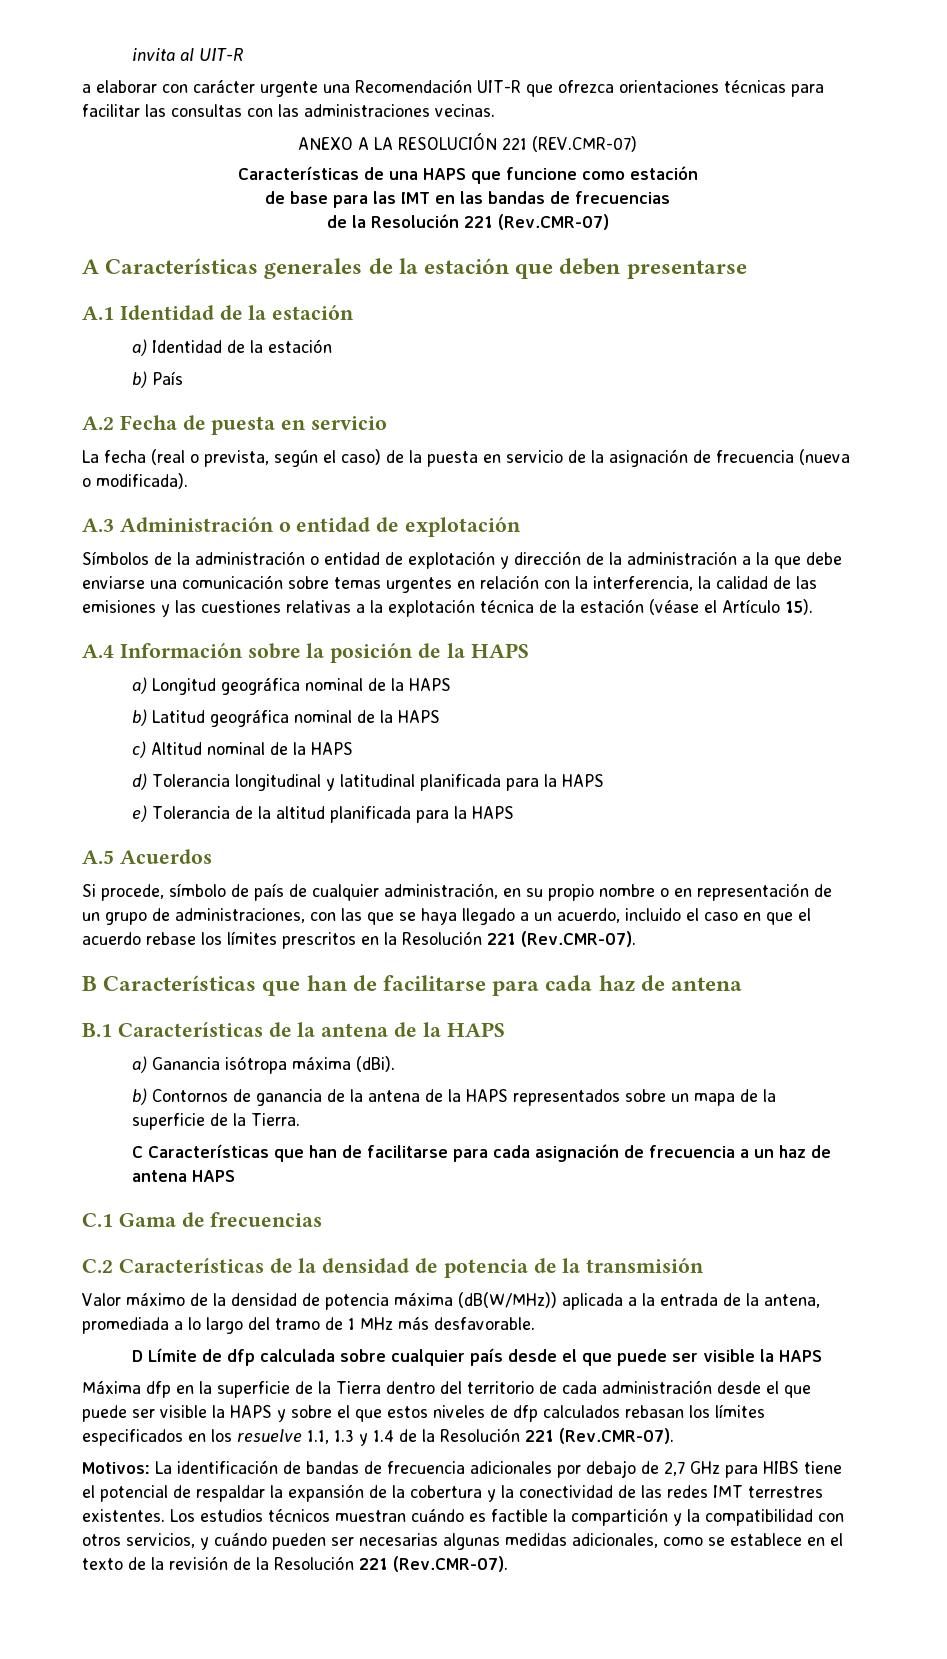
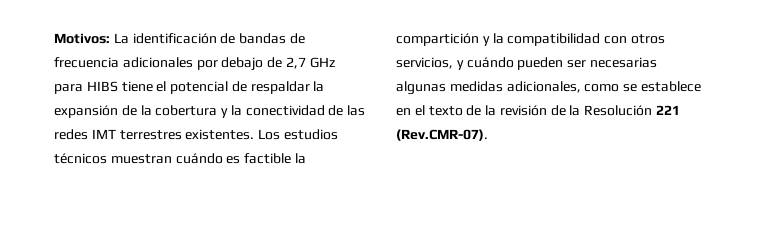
[131,48,243,61] [82,79,824,97] [82,104,495,117] [298,133,638,152] [237,166,698,184] [265,191,670,208] [326,214,609,230] [82,258,747,279] [82,305,355,320] [131,339,332,356] [131,371,183,388] [82,415,388,435] [82,449,850,467] [82,473,188,489] [82,517,522,537] [82,551,842,569] [82,575,817,593] [82,599,813,617] [82,643,529,663] [131,677,451,695] [131,709,440,727] [131,741,353,758] [131,773,604,791] [131,805,514,823] [82,849,212,864] [82,883,832,901] [82,908,811,925] [82,931,636,949] [82,975,743,996] [82,1022,505,1037] [131,1056,395,1074] [131,1088,776,1106] [131,1113,300,1130] [131,1144,831,1162] [131,1170,235,1182] [82,1212,323,1227] [82,1258,705,1278] [82,1292,820,1310] [82,1317,535,1334] [131,1348,822,1366] [82,1380,811,1398] [82,1404,765,1422] [82,1428,674,1446] invita al UIT-R // a elaborar con carácter urgente una Recomendación UIT-R que ofrezca orientaciones técnicas para facilitar las consultas con las administraciones vecinas. // ANEXO A LA RESOLUCIÓN 221 (REV.CMR-07) // Características de una HAPS que funcione como estación // de base para las IMT en las bandas de frecuencias // de la Resolución 221 (Rev.CMR-07) // A Características generales de la estación que deben presentarse // A.1 Identidad de la estación // a) Identidad de la estación // b) País // A.2 Fecha de puesta en servicio // La fecha (real o prevista, según el caso) de la puesta en servicio de la asignación de frecuencia (nueva o modificada). // A.3 Administración o entidad de explotación // Símbolos de la administración o entidad de explotación y dirección de la administración a la que debe enviarse una comunicación sobre temas urgentes en relación con la interferencia, la calidad de las emisiones y las cuestiones relativas a la explotación técnica de la estación (véase el Artículo 15). // A.4 Información sobre la posición de la HAPS // a) Longitud geográfica nominal de la HAPS // b) Latitud geográfica nominal de la HAPS // c) Altitud nominal de la HAPS // d) Tolerancia longitudinal y latitudinal planificada para la HAPS // e) Tolerancia de la altitud planificada para la HAPS // A.5 Acuerdos // Si procede, símbolo de país de cualquier administración, en su propio nombre o en representación de un grupo de administraciones, con las que se haya llegado a un acuerdo, incluido el caso en que el acuerdo rebase los límites prescritos en la Resolución 221 (Rev.CMR-07). // B Características que han de facilitarse para cada haz de antena // B.1 Características de la antena de la HAPS // a) Ganancia isótropa máxima (dBi). // b) Contornos de ganancia de la antena de la HAPS representados sobre un mapa de la superficie de la Tierra. // C Características que han de facilitarse para cada asignación de frecuencia a un haz de antena HAPS // C.1 Gama de frecuencias // C.2 Características de la densidad de potencia de la transmisión // Valor máximo de la densidad de potencia máxima (dB(W/MHz)) aplicada a la entrada de la antena, promediada a lo largo del tramo de 1 MHz más desfavorable. // D Límite de dfp calculada sobre cualquier país desde el que puede ser visible la HAPS // Máxima dfp en la superficie de la Tierra dentro del territorio de cada administración desde el que puede ser visible la HAPS y sobre el que estos niveles de dfp calculados rebasan los límites especificados en los resuelve 1.1, 1.3 y 1.4 de la Resolución 221 (Rev.CMR-07). // -> (54, 38) none

